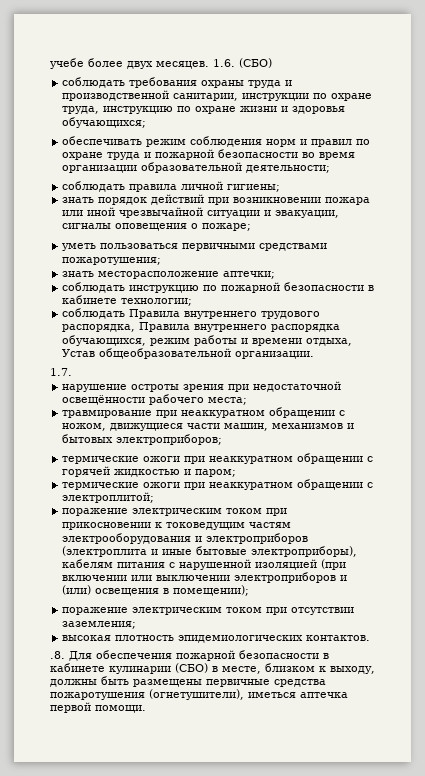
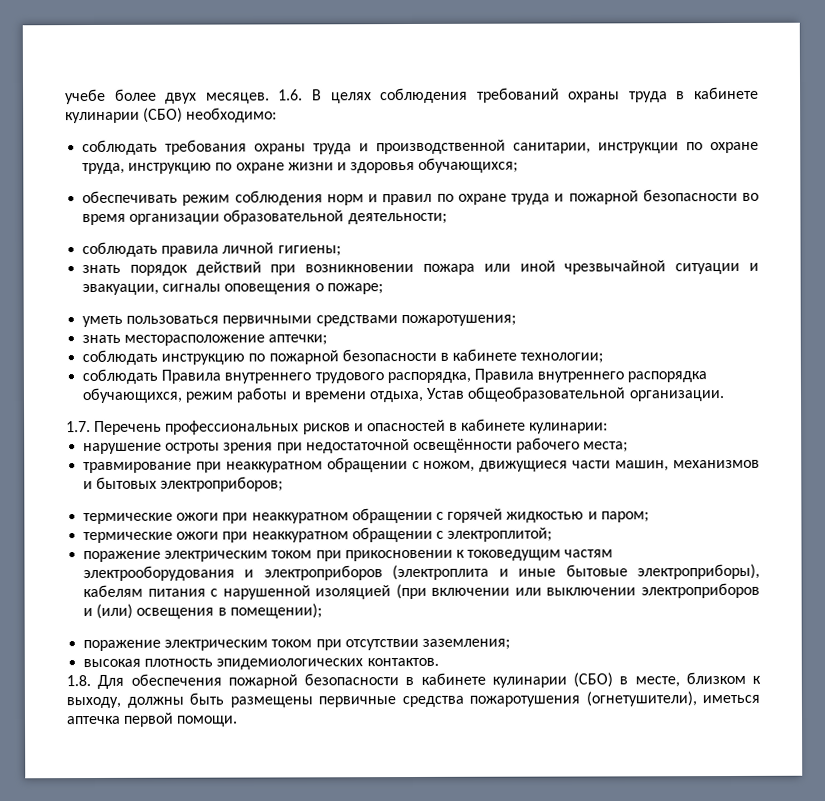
[239,58,272,68] (СБО) -> [311,86,760,104] [65,107,278,124] В целях соблюдения требований охраны труда в кабинете кулинарии (СБО) необходимо:
(72, 372) none -> [94,418,609,436] Перечень профессиональных рисков и опасностей в кабинете кулинарии:
[50,651,65,659] .8. -> [66,675,91,687] 1.8.

